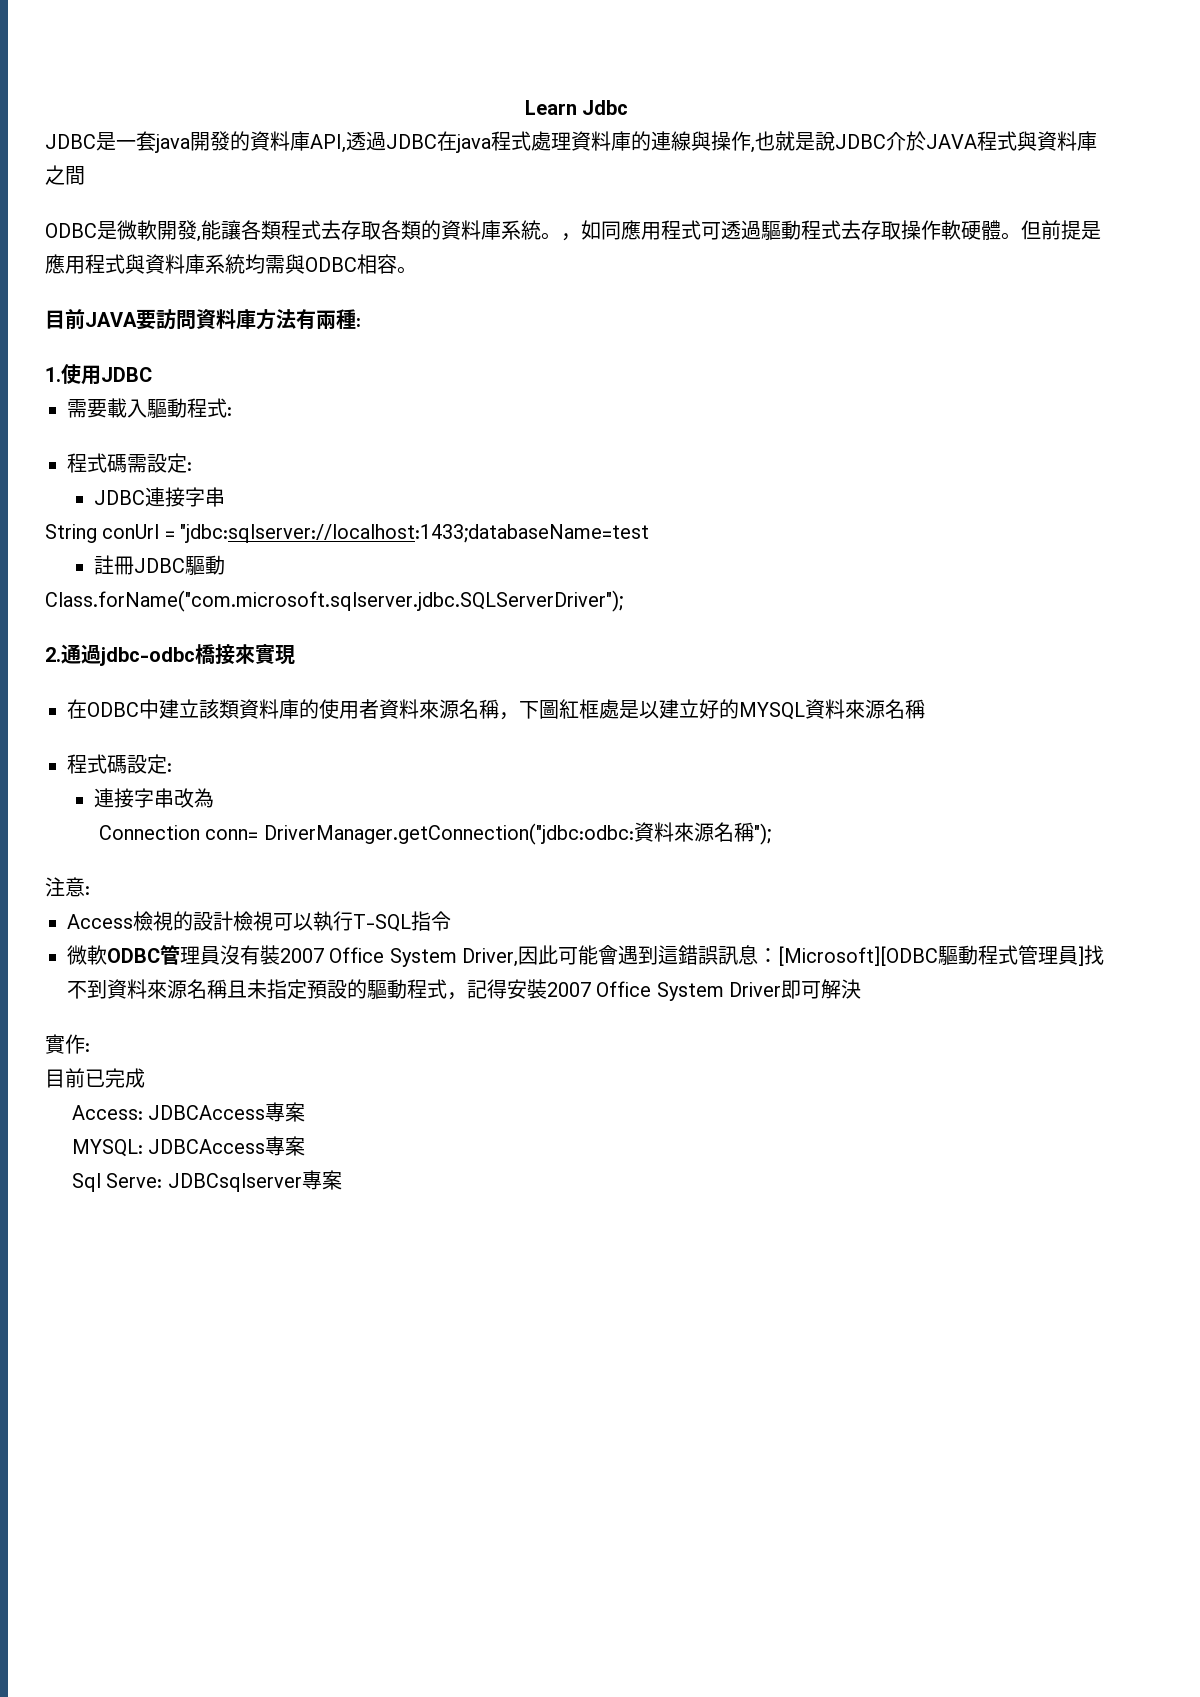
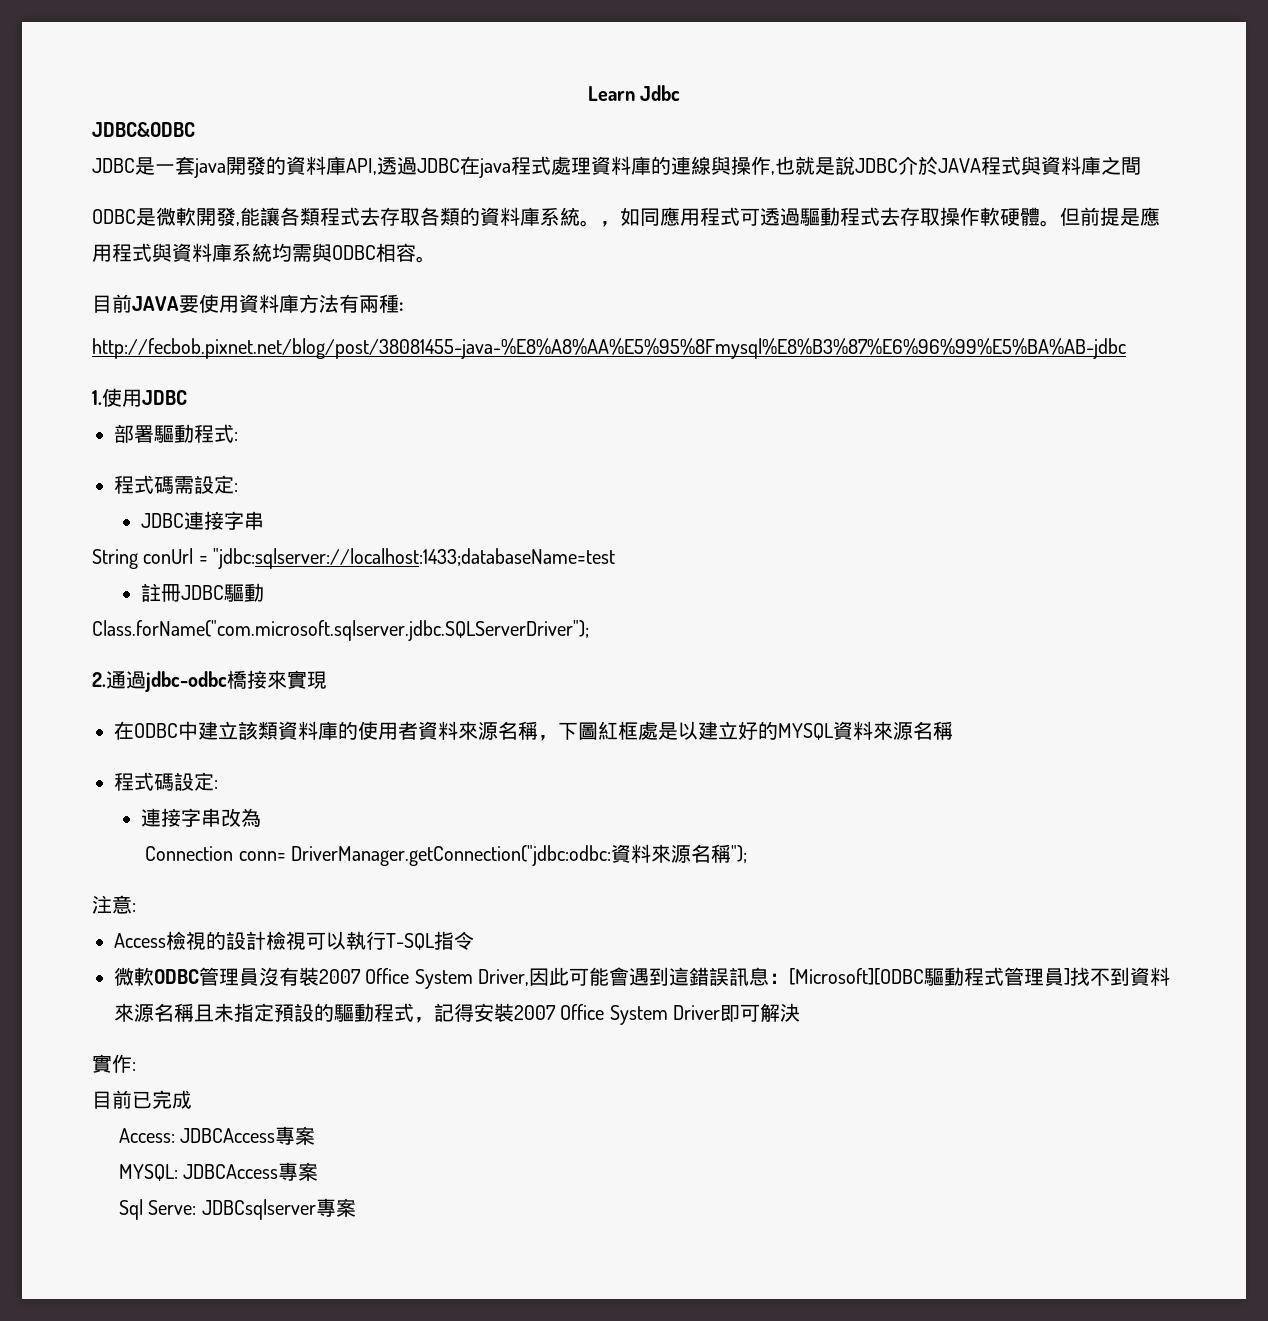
(629, 107) none -> [92,122,195,137] // JDBC&ODBC
[156,309,196,330] 訪問 -> [198,294,239,313] 使用
(361, 322) none -> [92,338,1126,359] // http://fecbob.pixnet.net/blog/post/38081455-java-%E8%A8%AA%E5%95%8Fmysql%E8%B3%87%E6%96%99%E5%BA%AB-jdbc
[67,398,147,418] 需要載入 -> [114,424,154,443] 部署

